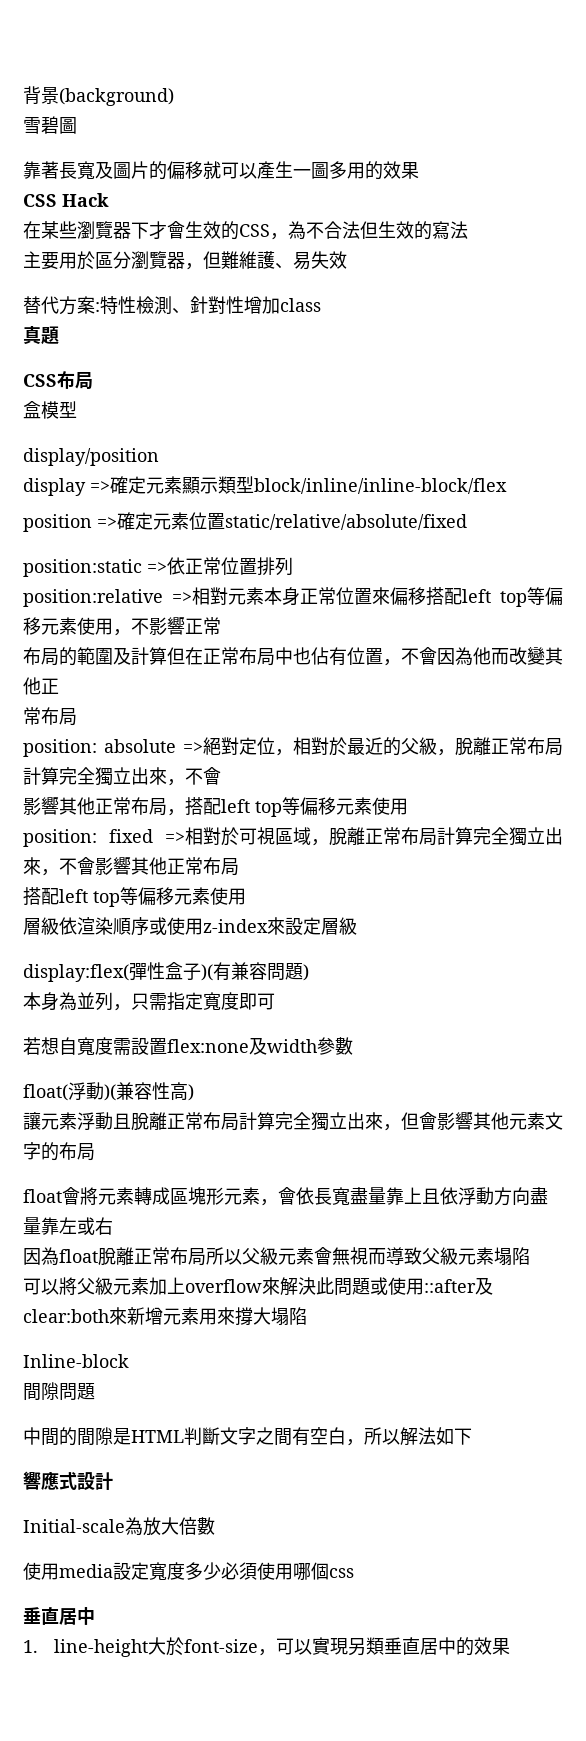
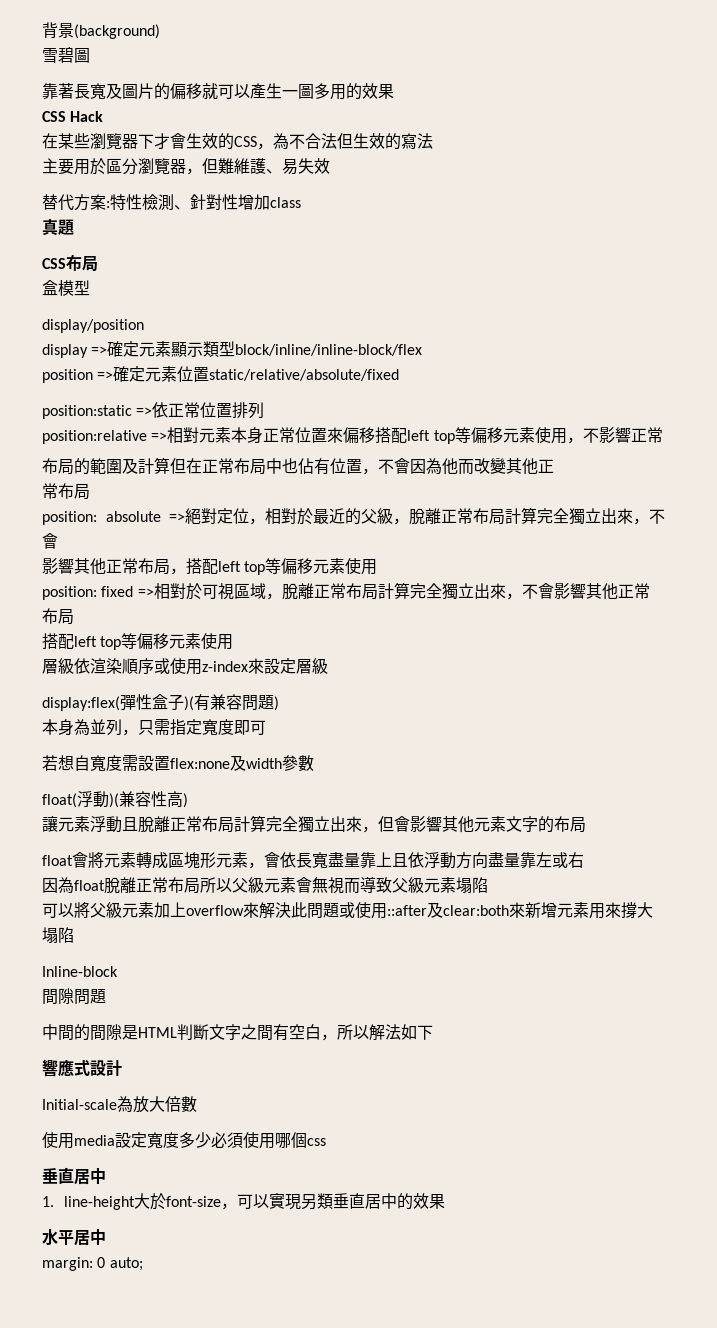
(510, 1646) none -> [42,1229,106,1246] [42,1257,143,1271] // 水平居中 // margin: 0 auto;

